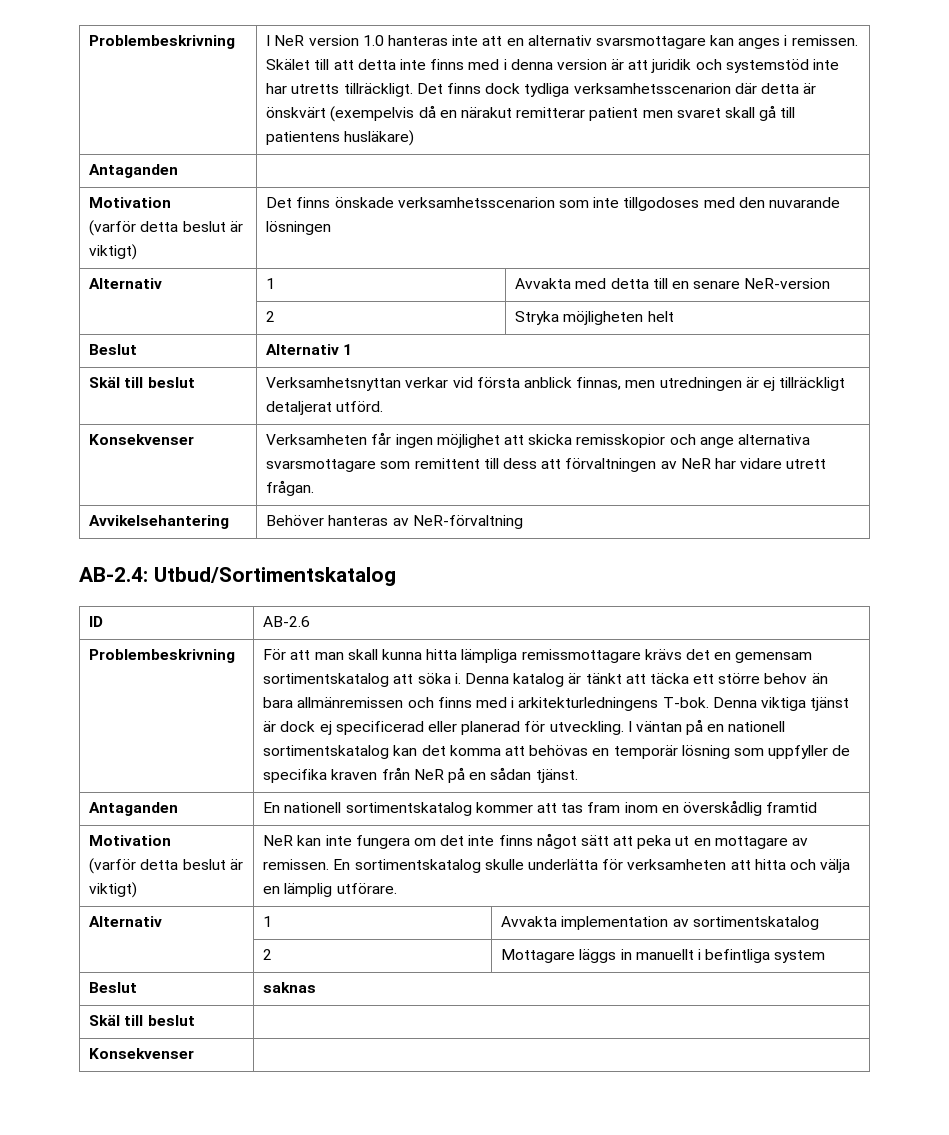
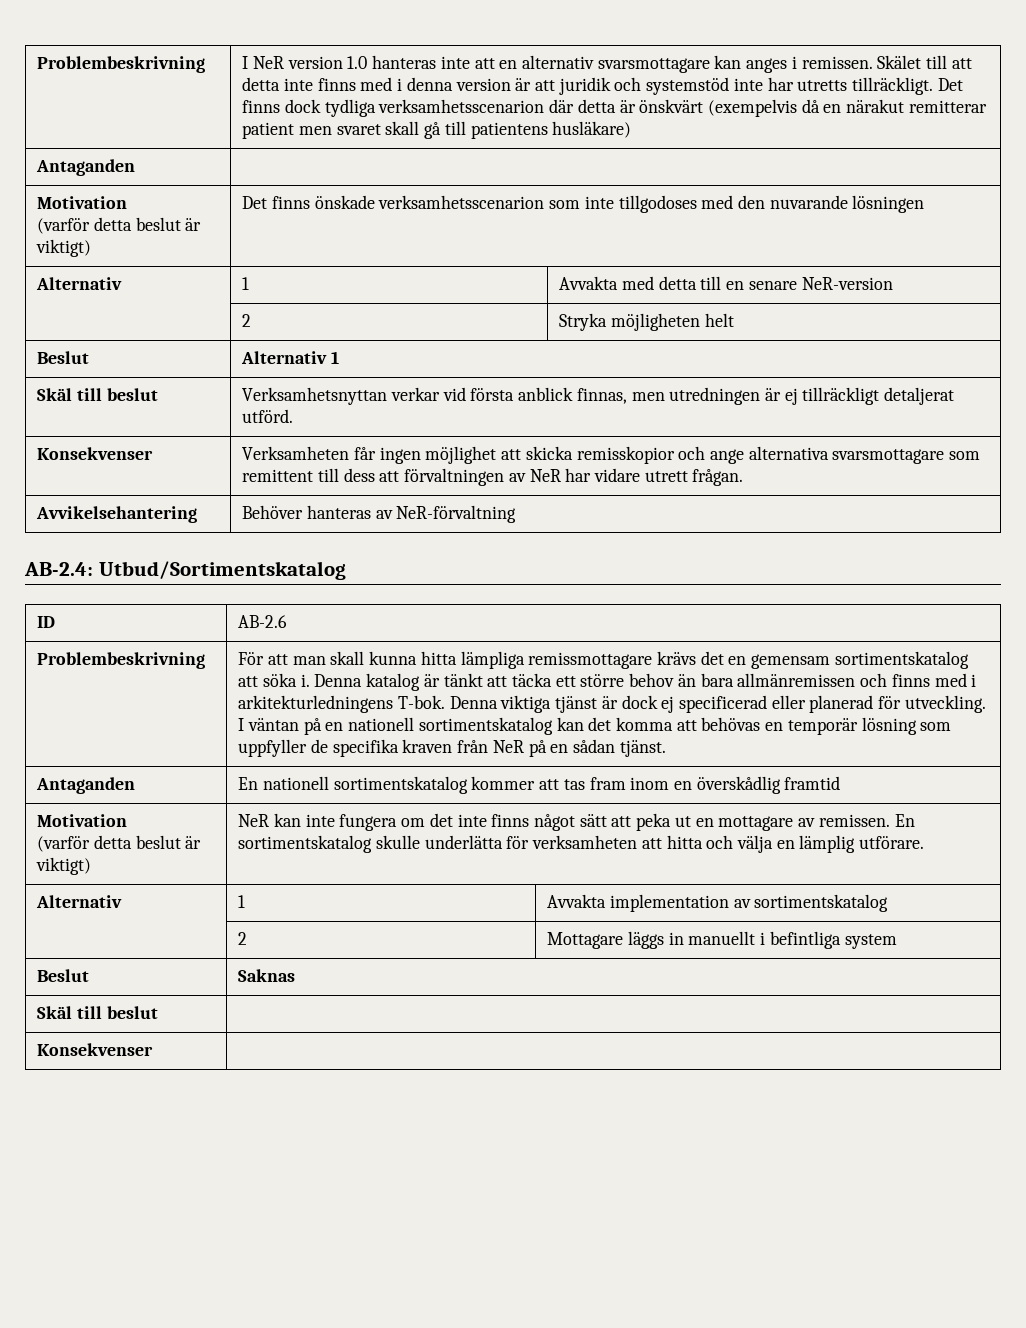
[263,982,317,993] saknas -> [238,969,296,982] Saknas

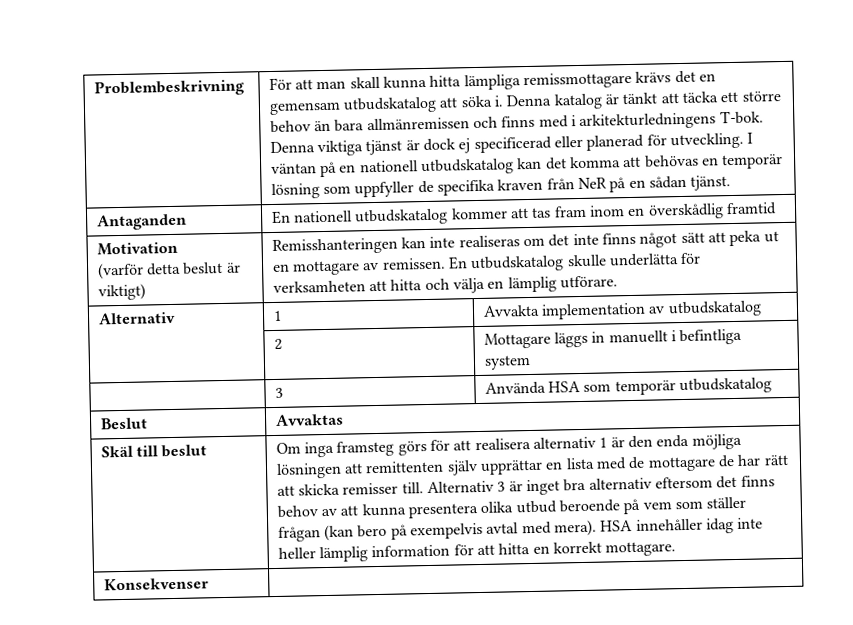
[37,56,206,73] [242,55,972,73] [242,77,963,95] [242,99,987,117] [242,121,632,139] [36,159,136,176] [37,196,128,209] [37,217,202,234] [36,239,92,257] [242,195,925,213] [36,277,123,290] [242,277,250,290] [559,276,893,290] [242,314,252,327] [559,313,734,331] [37,351,90,364] [241,351,339,364] [37,388,158,401] [242,387,955,405] [242,409,294,423] [37,447,154,460] [242,446,981,464] [242,468,744,486] [36,506,198,523] [242,505,517,523] [24,561,346,580] [37,616,56,628] [238,615,288,628] [37,652,206,669] Problembeskrivning | I NeR version 1.0 hanteras inte att en alternativ svarsmottagare kan anges i remissen. Skälet till att detta inte finns med i denna version är att juridik och systemstöd inte har utretts tillräckligt. Det finns dock tydliga verksamhetsscenarion där detta är önskvärt (exempelvis då en närakut remitterar patient men svaret skall gå till patientens husläkare) // Antaganden | // Motivation // (varför detta beslut är viktigt) | Det finns önskade verksamhetsscenarion som inte tillgodoses med den nuvarande lösningen // Alternativ | 1 | Avvakta med detta till en senare NeR-version // | 2 | Stryka möjligheten helt // Beslut | Alternativ 1 // Skäl till beslut | Verksamhetsnyttan verkar vid första anblick finnas, men utredningen är ej tillräckligt detaljerat utförd. // Konsekvenser | Verksamheten får ingen möjlighet att skicka remisskopior och ange alternativa svarsmottagare som remittent till dess att förvaltningen av NeR har vidare utrett frågan. // Avvikelsehantering | Behöver hanteras av NeR-förvaltning // AB-2.4: Utbud/Sortimentskatalog // ID | AB-2.6 // Problembeskrivning -> [93,78,245,98] Problembeskrivning
[834,651,969,669] sortimentskatalog -> [343,96,438,114] utbudskatalog
[418,717,553,735] sortimentskatalog -> [420,158,514,176] utbudskatalog
[333,776,468,794] sortimentskatalog -> [354,208,449,226] utbudskatalog
[238,814,270,827] NeR -> [271,237,398,256] Remisshanteringen
[339,814,398,831] fungera -> [458,235,520,248] realiseras
[238,835,373,853] sortimentskatalog -> [470,255,565,273] utbudskatalog
[754,894,889,912] sortimentskatalog -> [667,300,762,318] utbudskatalog
[37,969,90,982] [238,969,296,982] [37,1006,158,1019] // Beslut | Saknas // Skäl till beslut | -> [274,387,283,398] [484,377,772,396] [100,417,148,430] [274,413,344,426] [100,444,208,458] [275,433,742,458] [275,454,789,479] [276,475,775,496] [276,496,747,519] [277,517,764,542] [277,541,677,563] // | 3 | Använda HSA som temporär utbudskatalog // Beslut | Avvaktas // Skäl till beslut | Om inga framsteg görs för att realisera alternativ 1 är den enda möjliga lösningen att remittenten själv upprättar en lista med de mottagare de har rätt att skicka remisser till. Alternativ 3 är inget bra alternativ eftersom det finns behov av att kunna presentera olika utbud beroende på vem som ställer frågan (kan bero på exempelvis avtal med mera). HSA innehåller idag inte heller lämplig information för att hitta en korrekt mottagare.

